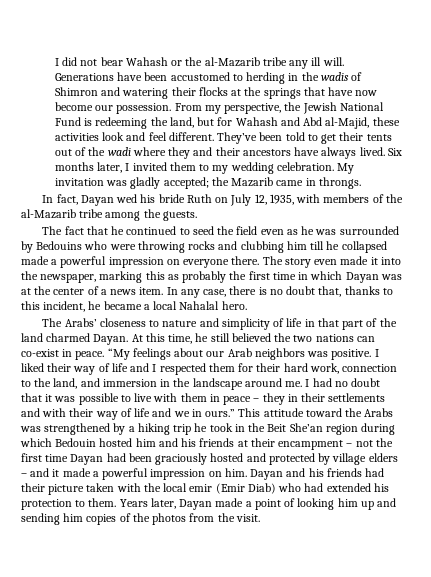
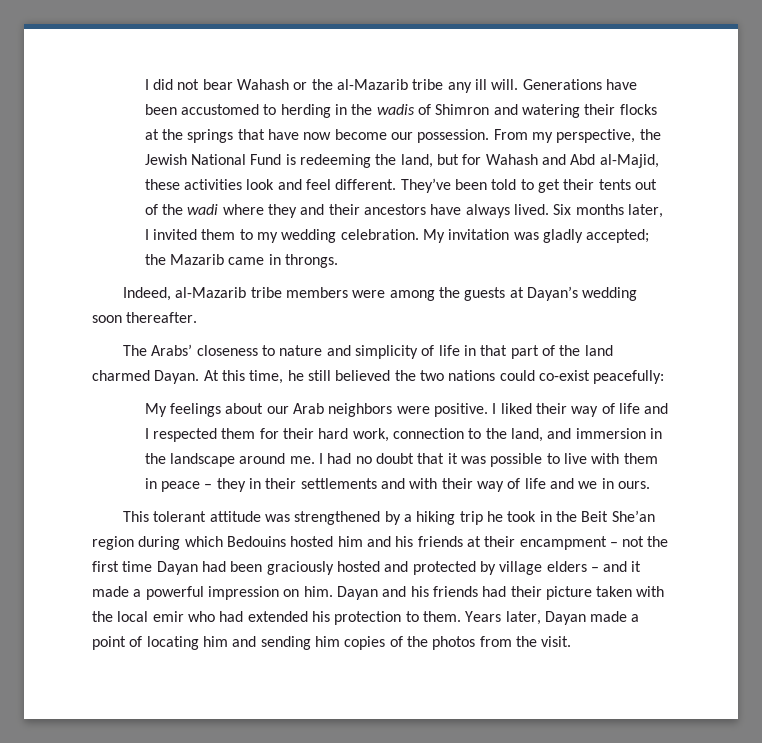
[42,194,403,206] [21,209,197,221] [42,226,399,235] [21,241,387,253] [21,256,401,268] [21,271,402,283] [21,286,393,298] [21,301,247,312] In fact, Dayan wed his bride Ruth on July 12, 1935, with members of the al-Mazarib tribe among the guests. // The fact that he continued to seed the field even as he was surrounded by Bedouins who were throwing rocks and clubbing him till he collapsed made a powerful impression on everyone there. The story even made it into the newspaper, marking this as probably the first time in which Dayan was at the center of a news item. In any case, there is no doubt that, thanks to this incident, he became a local Nahalal hero. -> [123,286,638,301] [92,312,198,323] Indeed, al-Mazarib tribe members were among the guests at Dayan’s wedding soon thereafter.
[356,336,375,342] [21,348,130,360] can co-exist in peace. “My -> [499,370,665,384] [144,403,167,417] could co-exist peacefully: // My
[307,351,329,357] was -> [396,406,430,414] were
[205,408,394,417] ours.” This attitude toward the Arabs -> [617,481,650,489] [123,511,261,522] ours. // This tolerant attitude
[55,438,97,447] Bedouin -> [226,536,286,547] Bedouins
[215,483,276,494] (Emir Diab) -> (184, 616) none
[297,498,374,510] looking him up -> [146,636,228,650] locating him

